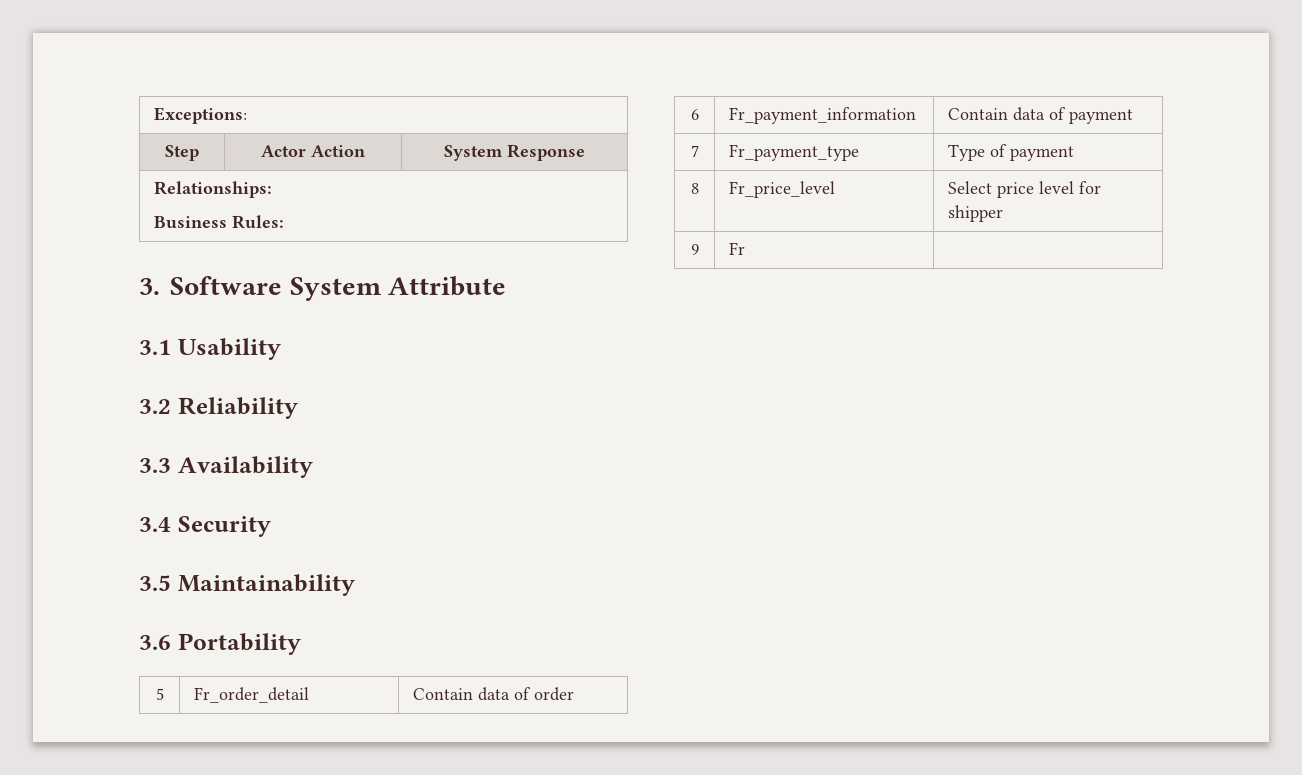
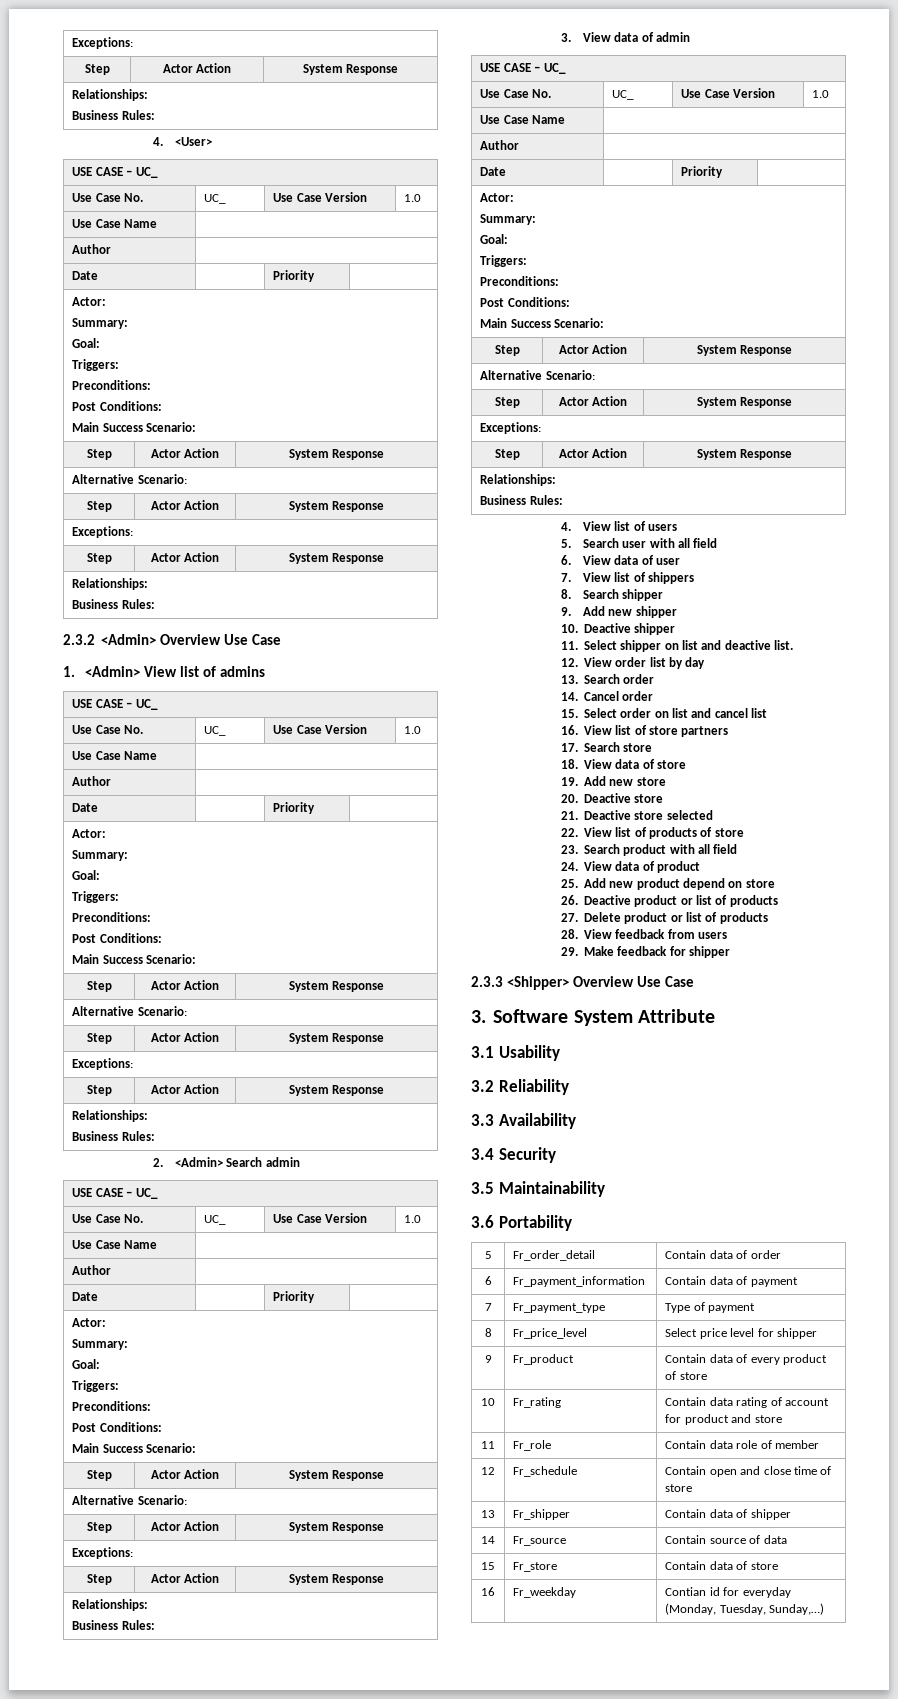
[154,107,248,124] [165,145,199,161] [261,145,365,157] [444,144,585,161] [154,181,273,198] [154,215,285,229] Exceptions: // Step | Actor Action | System Response // Relationships: // Business Rules: -> [72,37,134,49] [84,64,110,75] [162,63,232,73] [302,64,399,75] [72,89,149,101] [72,110,155,120] [152,137,212,146] [72,167,158,178] [72,193,144,202] [204,194,227,204] [273,192,368,202] [404,194,422,202] [72,219,158,228] [72,244,112,254] [72,271,99,280] [273,270,316,282] [72,297,107,306] [72,318,129,329] [72,338,101,348] [72,359,120,371] [72,380,152,390] [72,401,162,411] [72,422,197,432] [86,449,112,460] [150,448,220,458] [288,449,385,460] [72,474,187,484] [86,501,112,512] [150,500,220,510] [288,501,385,512] [72,526,134,538] [86,553,112,564] [150,552,220,562] [288,553,385,564] [72,578,149,590] [72,599,155,609] [63,634,281,645] [63,666,266,677] [72,699,158,710] [72,725,144,734] [204,726,227,736] [273,724,368,734] [404,726,422,734] [72,751,158,760] [72,776,112,786] [72,803,99,812] [273,802,316,814] [72,829,107,838] [72,850,129,861] [72,870,101,880] [72,891,120,903] [72,912,152,922] [72,933,162,943] [72,954,197,964] [86,981,112,992] [150,980,220,990] [288,981,385,992] [72,1006,187,1016] [86,1033,112,1044] [150,1032,220,1042] [288,1033,385,1044] [72,1058,134,1070] [86,1085,112,1096] [150,1084,220,1094] [288,1085,385,1096] [72,1110,149,1122] [72,1131,155,1141] [152,1157,300,1167] [72,1188,158,1199] [72,1214,144,1223] [204,1215,227,1225] [273,1213,368,1223] [404,1215,422,1223] [72,1240,158,1249] [72,1265,112,1275] [72,1292,99,1301] [273,1291,316,1303] [72,1318,107,1327] [72,1339,129,1350] [72,1359,101,1369] [72,1380,120,1392] [72,1401,152,1411] [72,1422,162,1432] [72,1443,197,1453] [86,1470,112,1481] [150,1469,220,1479] [288,1470,385,1481] [72,1495,187,1505] [86,1522,112,1533] [150,1521,220,1531] [288,1522,385,1533] [72,1547,134,1559] [86,1574,112,1585] [150,1573,220,1583] [288,1574,385,1585] [72,1599,149,1611] [72,1620,155,1630] [560,32,691,42] [480,63,566,74] [480,89,552,98] [612,90,635,100] [681,88,776,98] [812,90,830,98] [480,115,566,124] [480,140,520,150] [480,167,507,176] [681,166,724,178] [480,193,515,202] [480,214,537,225] [480,234,509,244] [480,255,528,267] [480,276,560,286] [480,297,570,307] [480,318,605,328] [494,345,520,356] [558,344,628,354] [696,345,793,356] [480,370,595,380] [494,397,520,408] [558,396,628,406] [696,397,793,408] [480,422,542,434] [494,449,520,460] [558,448,628,458] [696,449,793,460] [480,474,557,486] [480,495,563,505] [560,521,678,531] [560,538,718,548] [560,555,681,565] [560,572,695,584] [560,589,664,601] [560,606,677,618] [560,623,676,635] [560,640,794,652] [560,657,706,669] [560,674,655,684] [560,691,654,701] [560,708,768,718] [560,725,729,737] [560,742,653,752] [560,759,686,769] [560,776,666,786] [560,793,664,803] [560,810,713,820] [560,827,744,839] [560,844,738,856] [560,861,700,873] [560,878,775,890] [560,895,778,907] [560,912,768,924] [560,929,727,939] [560,946,730,958] [471,976,694,990] Exceptions: // Step | Actor Action | System Response // Relationships: // Business Rules: // 4. <User> // USE CASE – UC_ // Use Case No. | UC_ | Use Case Version | 1.0 // Use Case Name | // Author | // Date | | Priority | // Actor: // Summary: // Goal: // Triggers: // Preconditions: // Post Conditions: // Main Success Scenario: // Step | Actor Action | System Response // Alternative Scenario: // Step | Actor Action | System Response // Exceptions: // Step | Actor Action | System Response // Relationships: // Business Rules: // 2.3.2 <Admin> Overview Use Case // 1. <Admin> View list of admins // USE CASE – UC_ // Use Case No. | UC_ | Use Case Version | 1.0 // Use Case Name | // Author | // Date | | Priority | // Actor: // Summary: // Goal: // Triggers: // Preconditions: // Post Conditions: // Main Success Scenario: // Step | Actor Action | System Response // Alternative Scenario: // Step | Actor Action | System Response // Exceptions: // Step | Actor Action | System Response // Relationships: // Business Rules: // 2. <Admin> Search admin // USE CASE – UC_ // Use Case No. | UC_ | Use Case Version | 1.0 // Use Case Name | // Author | // Date | | Priority | // Actor: // Summary: // Goal: // Triggers: // Preconditions: // Post Conditions: // Main Success Scenario: // Step | Actor Action | System Response // Alternative Scenario: // Step | Actor Action | System Response // Exceptions: // Step | Actor Action | System Response // Relationships: // Business Rules: // 3. View data of admin // USE CASE – UC_ // Use Case No. | UC_ | Use Case Version | 1.0 // Use Case Name | // Author | // Date | | Priority | // Actor: // Summary: // Goal: // Triggers: // Preconditions: // Post Conditions: // Main Success Scenario: // Step | Actor Action | System Response // Alternative Scenario: // Step | Actor Action | System Response // Exceptions: // Step | Actor Action | System Response // Relationships: // Business Rules: // 4. View list of users // 5. Search user with all field // 6. View data of user // 7. View list of shippers // 8. Search shipper // 9. Add new shipper // 10. Deactive shipper // 11. Select shipper on list and deactive list. // 12. View order list by day // 13. Search order // 14. Cancel order // 15. Select order on list and cancel list // 16. View list of store partners // 17. Search store // 18. View data of store // 19. Add new store // 20. Deactive store // 21. Deactive store selected // 22. View list of products of store // 23. Search product with all field // 24. View data of product // 25. Add new product depend on store // 26. Deactive product or list of products // 27. Delete product or list of products // 28. View feedback from users // 29. Make feedback for shipper // 2.3.3 <Shipper> Overview Use Case
[729,242,746,255] Fr | -> [513,1354,575,1365] [665,1354,827,1365] [665,1371,707,1380] [481,1398,495,1406] [513,1397,562,1408] [665,1397,829,1408] [665,1414,782,1425] [481,1441,495,1449] [513,1440,552,1451] [665,1440,819,1449] [481,1467,495,1475] [513,1466,578,1477] [665,1466,832,1477] [665,1484,693,1492] [481,1510,495,1518] [513,1509,571,1520] [665,1509,791,1520] [481,1536,495,1544] [513,1536,567,1546] [665,1535,787,1544] [481,1562,495,1570] [513,1562,558,1572] [665,1561,778,1570] [481,1587,495,1596] [513,1587,577,1598] [665,1587,791,1598] [665,1603,825,1615] Fr_product | Contain data of every product of store // 10 | Fr_rating | Contain data rating of account for product and store // 11 | Fr_role | Contain data role of member // 12 | Fr_schedule | Contain open and close time of store // 13 | Fr_shipper | Contain data of shipper // 14 | Fr_source | Contain source of data // 15 | Fr_store | Contain data of store // 16 | Fr_weekday | Contian id for everyday (Monday, Tuesday, Sunday,…)

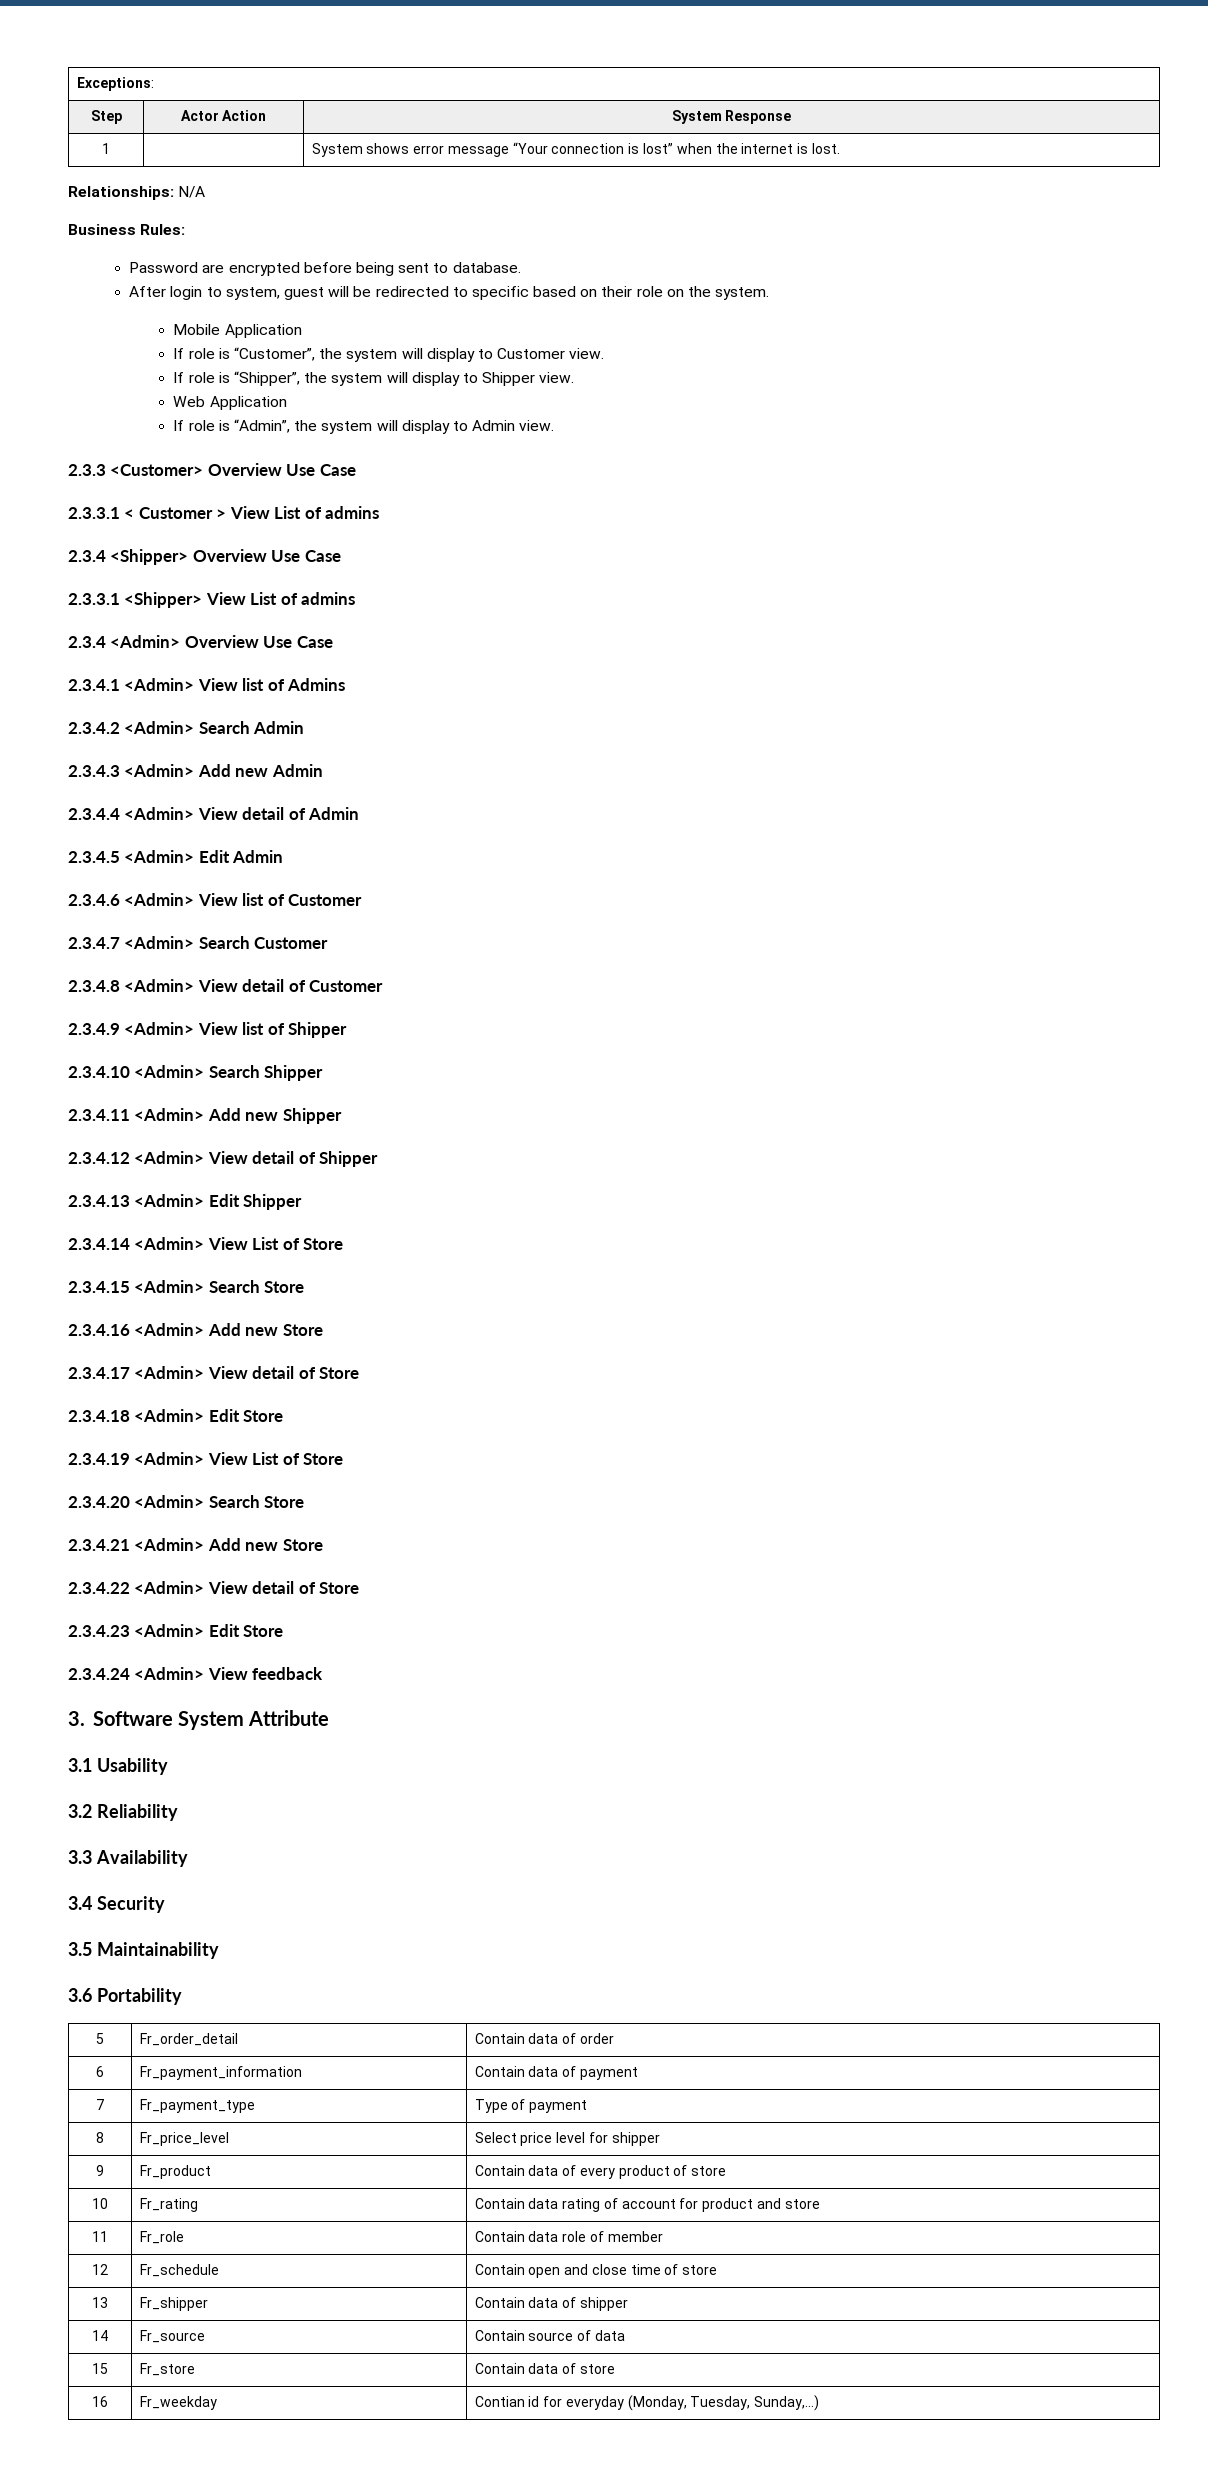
[72,37,134,49] [84,64,110,75] [162,63,232,73] [302,64,399,75] [72,89,149,101] [72,110,155,120] [152,137,212,146] [72,167,158,178] [72,193,144,202] [204,194,227,204] [273,192,368,202] [404,194,422,202] [72,219,158,228] [72,244,112,254] [72,271,99,280] [273,270,316,282] [72,297,107,306] [72,318,129,329] [72,338,101,348] [72,359,120,371] [72,380,152,390] [72,401,162,411] [72,422,197,432] [86,449,112,460] [150,448,220,458] [288,449,385,460] [72,474,187,484] [86,501,112,512] [150,500,220,510] [288,501,385,512] [72,526,134,538] [86,553,112,564] [150,552,220,562] [288,553,385,564] [72,578,149,590] [72,599,155,609] [63,634,95,645] Exceptions: // Step | Actor Action | System Response // Relationships: // Business Rules: // 4. <User> // USE CASE – UC_ // Use Case No. | UC_ | Use Case Version | 1.0 // Use Case Name | // Author | // Date | | Priority | // Actor: // Summary: // Goal: // Triggers: // Preconditions: // Post Conditions: // Main Success Scenario: // Step | Actor Action | System Response // Alternative Scenario: // Step | Actor Action | System Response // Exceptions: // Step | Actor Action | System Response // Relationships: // Business Rules: // 2.3.2 -> [76,77,154,91] [90,110,122,124] [180,110,267,121] [671,110,792,124] [102,143,110,154] [311,142,840,157] [68,186,206,200] [68,224,186,235] [129,262,521,276] [129,286,770,300] [173,324,302,338] [173,347,605,362] [173,371,575,386] [173,396,287,410] [173,419,555,434] [68,463,356,476] [68,506,380,519] [68,549,341,565] [68,592,356,608] [68,636,106,648] Exceptions: // Step | Actor Action | System Response // 1 | | System shows error message “Your connection is lost” when the internet is lost. // Relationships: N/A // Business Rules: // Password are encrypted before being sent to database. // After login to system, guest will be redirected to specific based on their role on the system. // Mobile Application // If role is “Customer”, the system will display to Customer view. // If role is “Shipper”, the system will display to Shipper view. // Web Application // If role is “Admin”, the system will display to Admin view. // 2.3.3 <Customer> Overview Use Case // 2.3.3.1 < Customer > View List of admins // 2.3.4 <Shipper> Overview Use Case // 2.3.3.1 <Shipper> View List of admins // 2.3.4
[63,666,266,677] [72,699,158,710] [72,725,144,734] [204,726,227,736] [273,724,368,734] [404,726,422,734] [72,751,158,760] [72,776,112,786] [72,803,99,812] [273,802,316,814] [72,829,107,838] [72,850,129,861] [72,870,101,880] [72,891,120,903] [72,912,152,922] [72,933,162,943] [72,954,197,964] [86,981,112,992] [150,980,220,990] [288,981,385,992] [72,1006,187,1016] [86,1033,112,1044] [150,1032,220,1042] [288,1033,385,1044] [72,1058,134,1070] [86,1085,112,1096] [150,1084,220,1094] [288,1085,385,1096] [72,1110,149,1122] [72,1131,155,1141] [152,1157,300,1167] [72,1188,158,1199] [72,1214,144,1223] [204,1215,227,1225] [273,1213,368,1223] [404,1215,422,1223] [72,1240,158,1249] [72,1265,112,1275] [72,1292,99,1301] [273,1291,316,1303] [72,1318,107,1327] [72,1339,129,1350] [72,1359,101,1369] [72,1380,120,1392] [72,1401,152,1411] [72,1422,162,1432] [72,1443,197,1453] [86,1470,112,1481] [150,1469,220,1479] [288,1470,385,1481] [72,1495,187,1505] [86,1522,112,1533] [150,1521,220,1531] [288,1522,385,1533] [72,1547,134,1559] [86,1574,112,1585] [150,1573,220,1583] [288,1574,385,1585] [72,1599,149,1611] [72,1620,155,1630] [560,32,691,42] [480,63,566,74] [480,89,552,98] [612,90,635,100] [681,88,776,98] [812,90,830,98] [480,115,566,124] [480,140,520,150] [480,167,507,176] [681,166,724,178] [480,193,515,202] [480,214,537,225] [480,234,509,244] [480,255,528,267] [480,276,560,286] [480,297,570,307] [480,318,605,328] [494,345,520,356] [558,344,628,354] [696,345,793,356] [480,370,595,380] [494,397,520,408] [558,396,628,406] [696,397,793,408] [480,422,542,434] [494,449,520,460] [558,448,628,458] [696,449,793,460] [480,474,557,486] [480,495,563,505] [560,521,678,531] [560,538,718,548] [560,555,681,565] [560,572,695,584] [560,589,664,601] [560,606,677,618] [560,623,676,635] [560,640,794,652] [560,657,706,669] [560,674,655,684] [560,691,654,701] [560,708,768,718] [560,725,729,737] [560,742,653,752] [560,759,686,769] [560,776,666,786] [560,793,664,803] [560,810,713,820] [560,827,744,839] [560,844,738,856] [560,861,700,873] [560,878,775,890] [560,895,778,907] [560,912,768,924] [560,929,727,939] [560,946,730,958] [471,976,694,990] 1. <Admin> View list of admins // USE CASE – UC_ // Use Case No. | UC_ | Use Case Version | 1.0 // Use Case Name | // Author | // Date | | Priority | // Actor: // Summary: // Goal: // Triggers: // Preconditions: // Post Conditions: // Main Success Scenario: // Step | Actor Action | System Response // Alternative Scenario: // Step | Actor Action | System Response // Exceptions: // Step | Actor Action | System Response // Relationships: // Business Rules: // 2. <Admin> Search admin // USE CASE – UC_ // Use Case No. | UC_ | Use Case Version | 1.0 // Use Case Name | // Author | // Date | | Priority | // Actor: // Summary: // Goal: // Triggers: // Preconditions: // Post Conditions: // Main Success Scenario: // Step | Actor Action | System Response // Alternative Scenario: // Step | Actor Action | System Response // Exceptions: // Step | Actor Action | System Response // Relationships: // Business Rules: // 3. View data of admin // USE CASE – UC_ // Use Case No. | UC_ | Use Case Version | 1.0 // Use Case Name | // Author | // Date | | Priority | // Actor: // Summary: // Goal: // Triggers: // Preconditions: // Post Conditions: // Main Success Scenario: // Step | Actor Action | System Response // Alternative Scenario: // Step | Actor Action | System Response // Exceptions: // Step | Actor Action | System Response // Relationships: // Business Rules: // 4. View list of users // 5. Search user with all field // 6. View data of user // 7. View list of shippers // 8. Search shipper // 9. Add new shipper // 10. Deactive shipper // 11. Select shipper on list and deactive list. // 12. View order list by day // 13. Search order // 14. Cancel order // 15. Select order on list and cancel list // 16. View list of store partners // 17. Search store // 18. View data of store // 19. Add new store // 20. Deactive store // 21. Deactive store selected // 22. View list of products of store // 23. Search product with all field // 24. View data of product // 25. Add new product depend on store // 26. Deactive product or list of products // 27. Delete product or list of products // 28. View feedback from users // 29. Make feedback for shipper // 2.3.3 <Shipper> Overview Use Case -> [68,678,346,691] [68,721,305,734] [68,764,323,777] [68,807,360,820] [68,850,284,863] [68,893,363,906] [68,936,329,949] [68,979,384,992] [68,1022,348,1038] [68,1065,324,1081] [68,1108,342,1124] [68,1151,379,1167] [68,1194,303,1210] [68,1237,344,1250] [68,1280,305,1293] [68,1323,323,1336] [68,1366,360,1379] [68,1409,284,1422] [68,1452,344,1465] [68,1495,305,1508] [68,1538,323,1551] [68,1581,360,1594] [68,1624,284,1637] [68,1667,324,1680] 2.3.4.1 <Admin> View list of Admins // 2.3.4.2 <Admin> Search Admin // 2.3.4.3 <Admin> Add new Admin // 2.3.4.4 <Admin> View detail of Admin // 2.3.4.5 <Admin> Edit Admin // 2.3.4.6 <Admin> View list of Customer // 2.3.4.7 <Admin> Search Customer // 2.3.4.8 <Admin> View detail of Customer // 2.3.4.9 <Admin> View list of Shipper // 2.3.4.10 <Admin> Search Shipper // 2.3.4.11 <Admin> Add new Shipper // 2.3.4.12 <Admin> View detail of Shipper // 2.3.4.13 <Admin> Edit Shipper // 2.3.4.14 <Admin> View List of Store // 2.3.4.15 <Admin> Search Store // 2.3.4.16 <Admin> Add new Store // 2.3.4.17 <Admin> View detail of Store // 2.3.4.18 <Admin> Edit Store // 2.3.4.19 <Admin> View List of Store // 2.3.4.20 <Admin> Search Store // 2.3.4.21 <Admin> Add new Store // 2.3.4.22 <Admin> View detail of Store // 2.3.4.23 <Admin> Edit Store // 2.3.4.24 <Admin> View feedback

